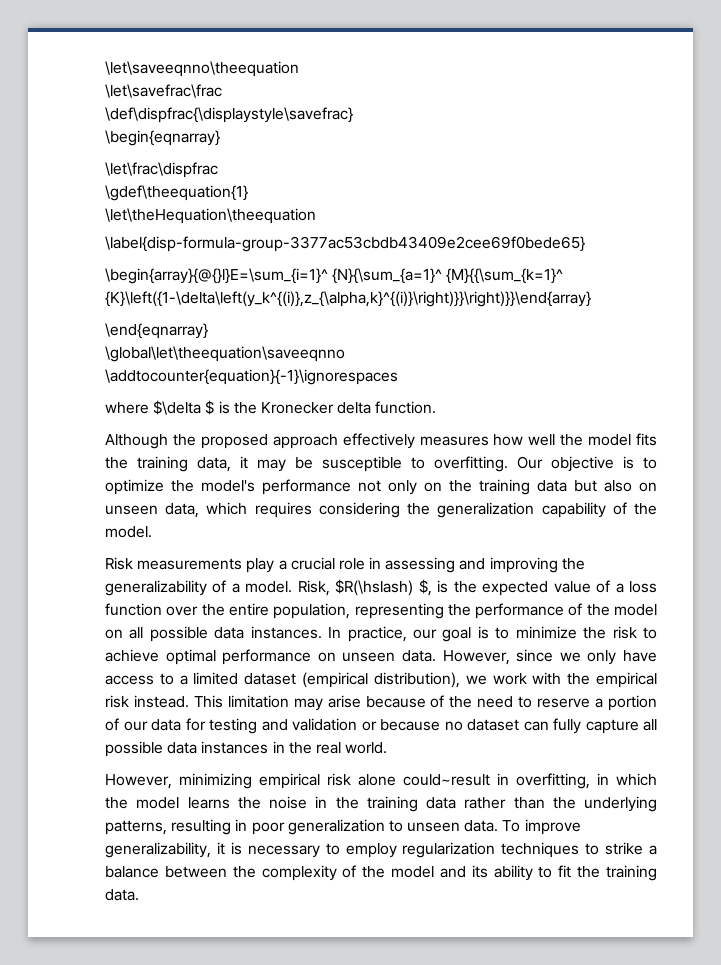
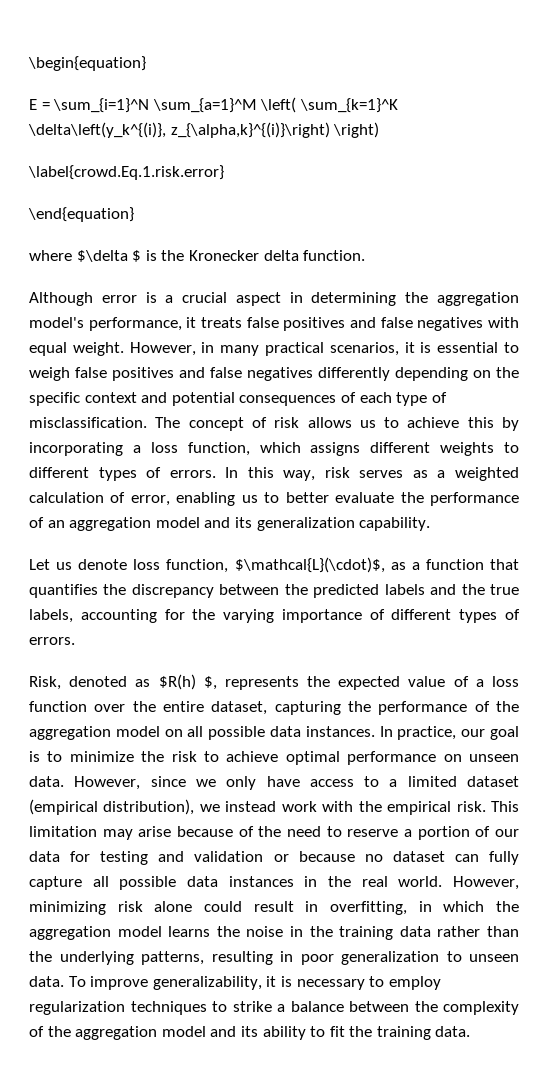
[105,61,299,77] [105,84,222,98] [105,107,353,123] [105,130,220,146] [105,162,218,178] [105,185,248,201] [105,208,316,224] [105,236,585,252] [105,268,564,284] [105,291,591,307] [105,323,208,339] [105,346,345,362] [105,369,398,385] \let\saveeqnno\theequation // \let\savefrac\frac // \def\dispfrac{\displaystyle\savefrac} // \begin{eqnarray} // \let\frac\dispfrac // \gdef\theequation{1} // \let\theHequation\theequation // \label{disp-formula-group-3377ac53cbdb43409e2cee69f0bede65} // \begin{array}{@{}l}E=\sum_{i=1}^ {N}{\sum_{a=1}^ {M}{{\sum_{k=1}^ {K}\left({1-\delta\left(y_k^{(i)},z_{\alpha,k}^{(i)}\right)}}\right)}}\end{array} // \end{eqnarray} // \global\let\theequation\saveeqnno // \addtocounter{equation}{-1}\ignorespaces -> [28,56,146,71] [29,97,398,113] [28,122,380,138] [28,165,224,180] [28,207,134,222] \begin{equation} // E = \sum_{i=1}^N \sum_{a=1}^M \left( \sum_{k=1}^K \delta\left(y_k^{(i)}, z_{\alpha,k}^{(i)}\right) \right) // \label{crowd.Eq.1.risk.error} // \end{equation}
[172,433,657,449] [105,456,657,472] [105,479,657,495] [105,502,657,518] [105,526,152,538] [105,557,585,573] [105,579,449,596] the proposed approach effectively measures how well the model fits the training data, it may be susceptible to overfitting. Our objective is to optimize the model's performance not only on the training data but also on unseen data, which requires considering the generalization capability of the model. // Risk measurements play a crucial role in assessing and improving the generalizability of a model. Risk, $R(\hslash) $, is -> [101,292,519,306] [29,317,519,331] [29,342,519,356] [29,367,519,381] [29,392,447,406] [29,417,520,431] [29,442,519,456] [29,467,519,481] [29,492,519,506] [29,517,431,531] [29,557,519,573] [29,584,520,598] [29,609,520,623] [29,637,75,645] [29,674,299,690] error is a crucial aspect in determining the aggregation model's performance, it treats false positives and false negatives with equal weight. However, in many practical scenarios, it is essential to weigh false positives and false negatives differently depending on the specific context and potential consequences of each type of misclassification. The concept of risk allows us to achieve this by incorporating a loss function, which assigns different weights to different types of errors. In this way, risk serves as a weighted calculation of error, enabling us to better evaluate the performance of an aggregation model and its generalization capability. // Let us denote loss function, $\mathcal{L}(\cdot)$, as a function that quantifies the discrepancy between the predicted labels and the true labels, accounting for the varying importance of different types of errors. // Risk, denoted as $R(h) $, represents
[273,603,444,619] population, representing -> [211,701,341,715] dataset, capturing
(610, 610) none -> [29,726,111,740] aggregation
(487, 680) none -> [225,801,277,812] instead
[105,695,189,708] risk instead. -> [456,801,486,812] risk.
(388, 748) // -> (443, 881) none
[259,773,320,789] empirical -> (106, 908) none
[403,774,490,786] could~result -> [204,901,294,912] could result
(128, 803) none -> [29,926,111,940] aggregation
(386, 872) none -> [75,1026,158,1040] aggregation

